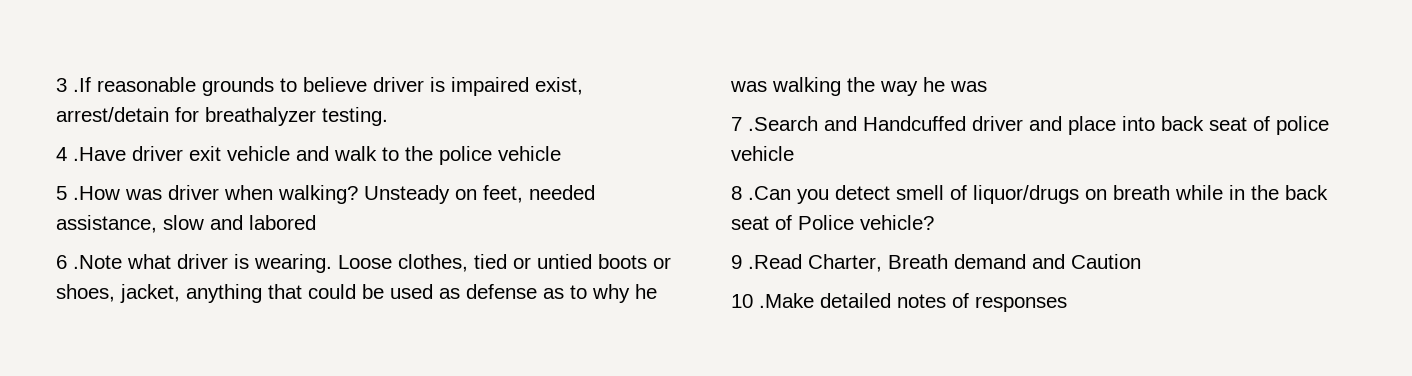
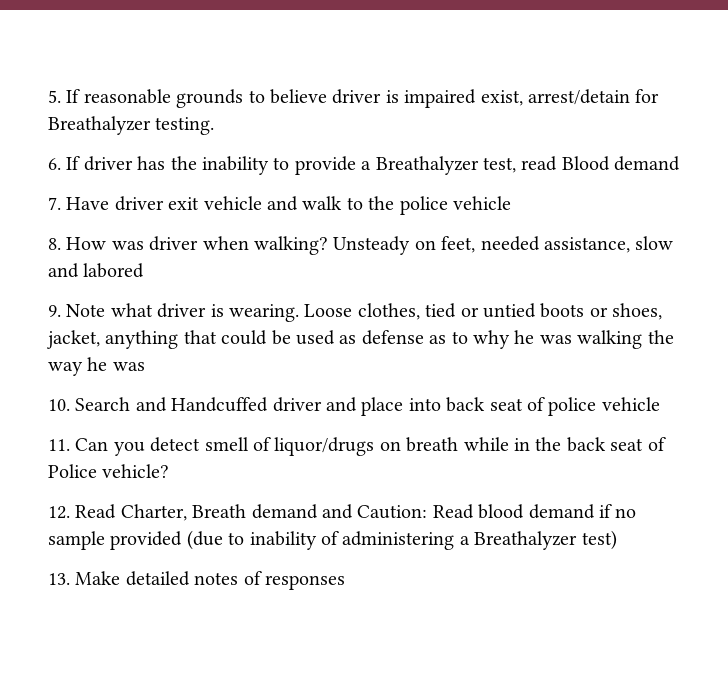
[56,77,91,92] 3 .If -> [48,89,81,103] 5. If
[205,107,316,126] breathalyzer -> [48,116,151,135] Breathalyzer
[56,147,126,161] 4 .Have -> [48,156,681,175] [48,197,110,210] 6. If driver has the inability to provide a Breathalyzer test, read Blood demand // 7. Have
[56,186,120,200] 5 .How -> [48,237,107,250] 8. How
[56,255,122,269] 6 .Note -> [48,304,106,317] 9. Note
[731,116,818,131] 7 .Search -> [48,397,131,411] 10. Search
[731,186,791,200] 8 .Can -> [48,438,109,451] 11. Can
[731,254,802,269] 9 .Read -> [48,504,117,519] 12. Read
[1071,254,1141,269] [731,293,814,308] Caution // 10 .Make -> [357,504,637,519] [48,530,617,550] [48,571,121,585] Caution: Read blood demand if no sample provided (due to inability of administering a Breathalyzer test) // 13. Make

